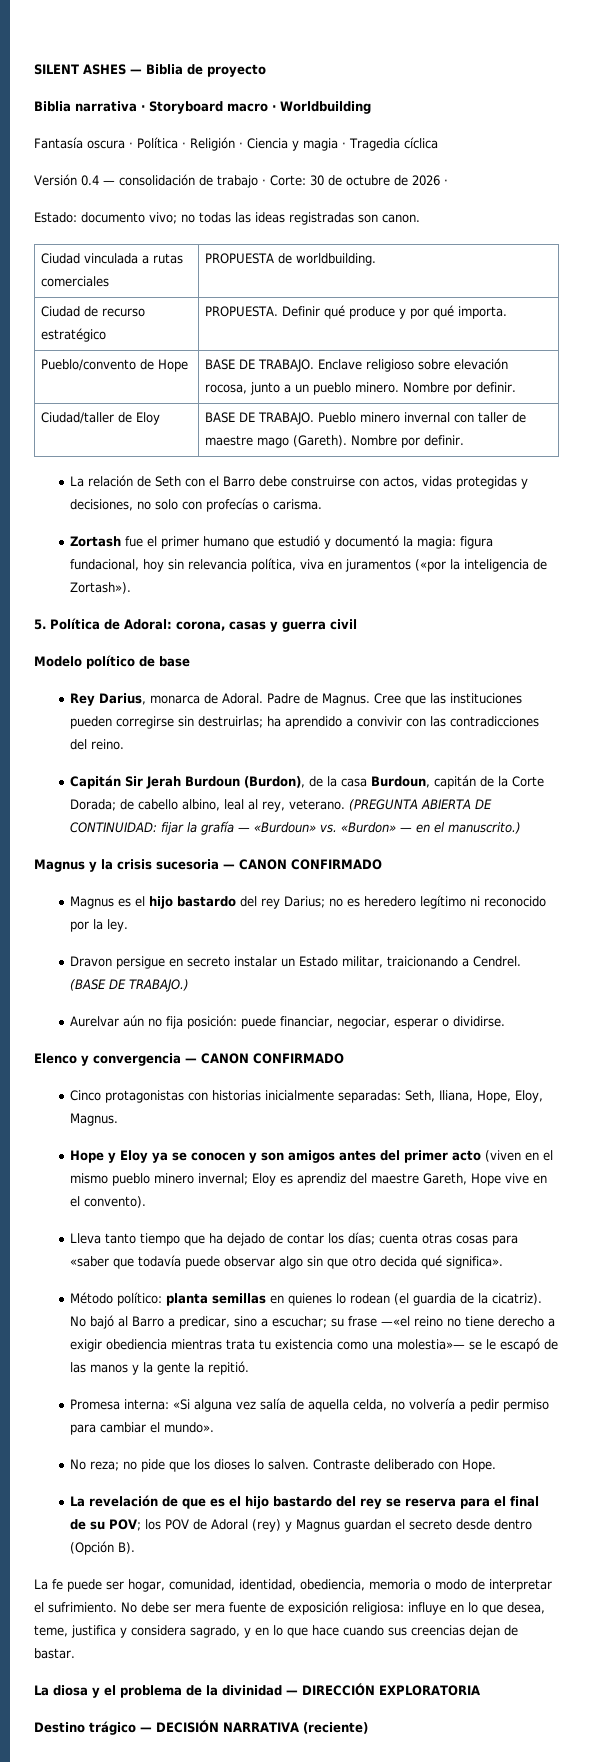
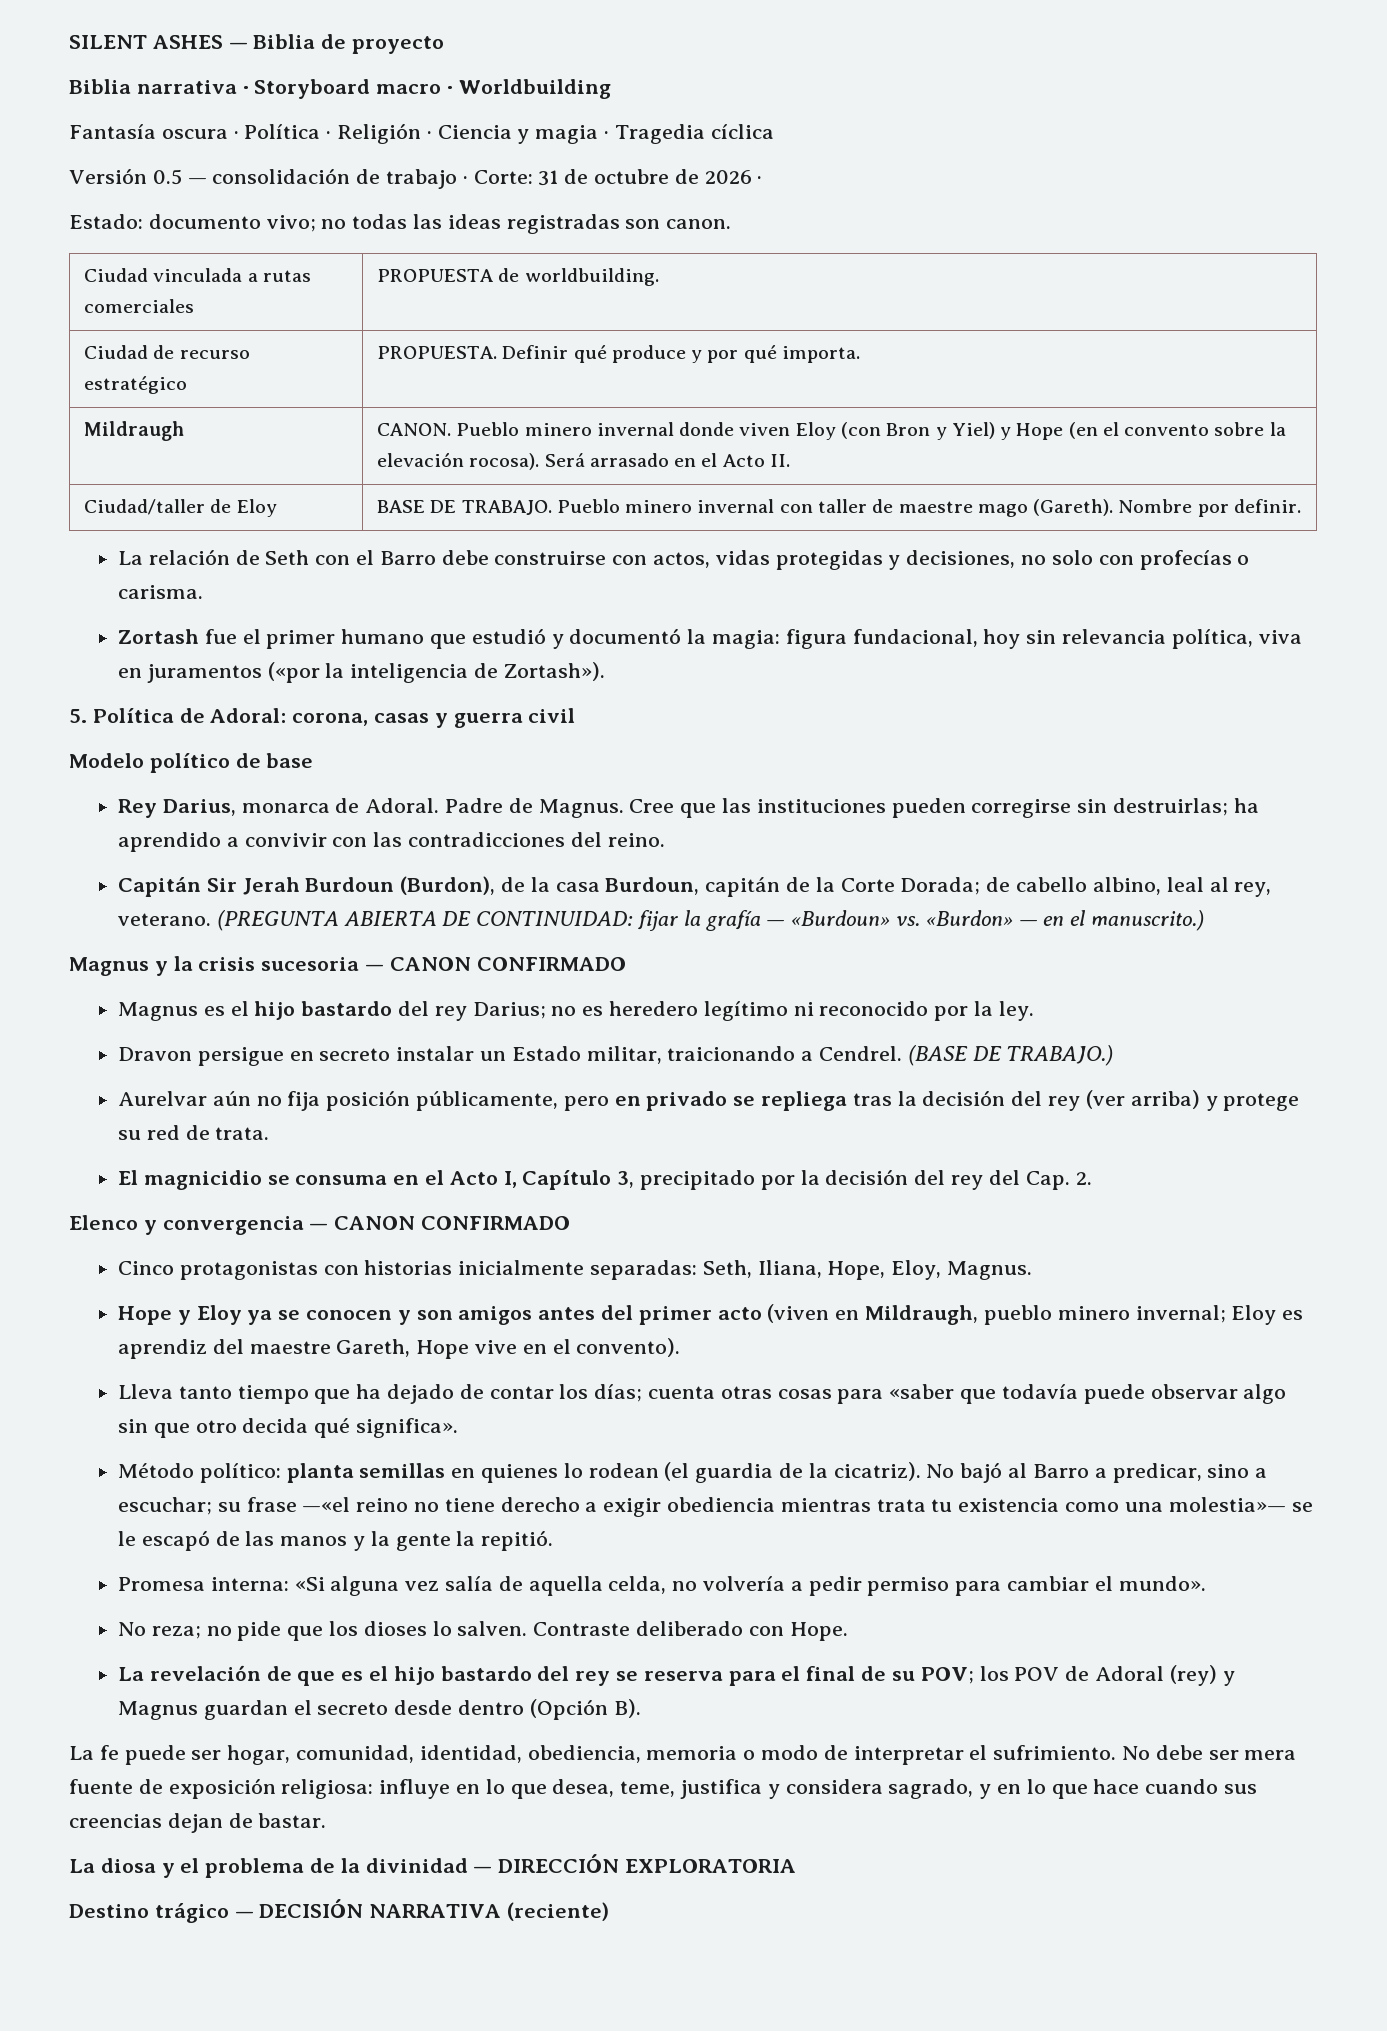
[80,175,99,186] 0.4 -> [152,169,182,185] 0.5
[309,175,324,186] 30 -> [538,170,559,186] 31
[40,359,188,372] [204,358,508,372] [204,382,516,395] Pueblo/convento de Hope | BASE DE TRABAJO. Enclave religioso sobre elevación rocosa, junto a un pueblo minero. Nombre por definir. -> [84,421,185,441] [377,422,1286,440] [377,452,791,470] Mildraugh | CANON. Pueblo minero invernal donde viven Eloy (con Bron y Yiel) y Hope (en el convento sobre la elevación rocosa). Será arrasado en el Acto II.
[187,1015,506,1029] posición: puede financiar, negociar, esperar o dividirse. -> [326,1090,1300,1111] [118,1125,270,1140] [118,1169,1092,1190] posición públicamente, pero en privado se repliega tras la decisión del rey (ver arriba) y protege su red de trata. // El magnicidio se consuma en el Acto I, Capítulo 3, precipitado por la decisión del rey del Cap. 2.
[543,1150,554,1161] [70,1173,109,1184] el mismo -> [865,1305,979,1325] Mildraugh,

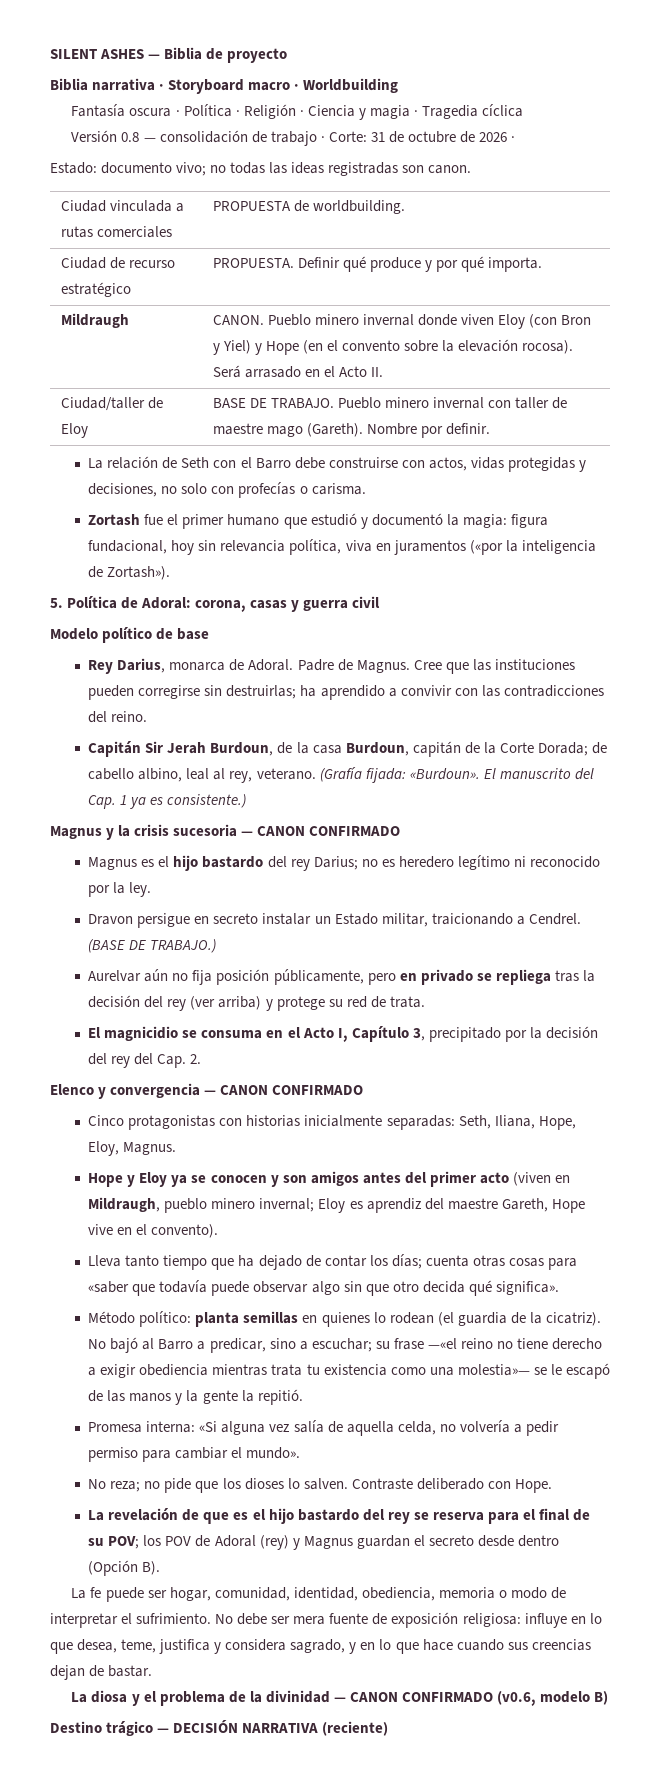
[152,169,182,185] 0.5 -> [121,132,140,142] 0.8
[305,876,496,895] Burdoun (Burdon), -> [210,742,274,756] Burdoun,
[216,910,1205,931] (PREGUNTA ABIERTA DE CONTINUIDAD: fijar la grafía — «Burdoun» vs. «Burdon» — en el manuscrito.) -> [319,767,594,783] [88,794,247,809] (Grafía fijada: «Burdoun». El manuscrito del Cap. 1 ya es consistente.)
[498,1854,797,1873] DIRECCIÓN EXPLORATORIA -> [349,1691,609,1706] CANON CONFIRMADO (v0.6, modelo B)

